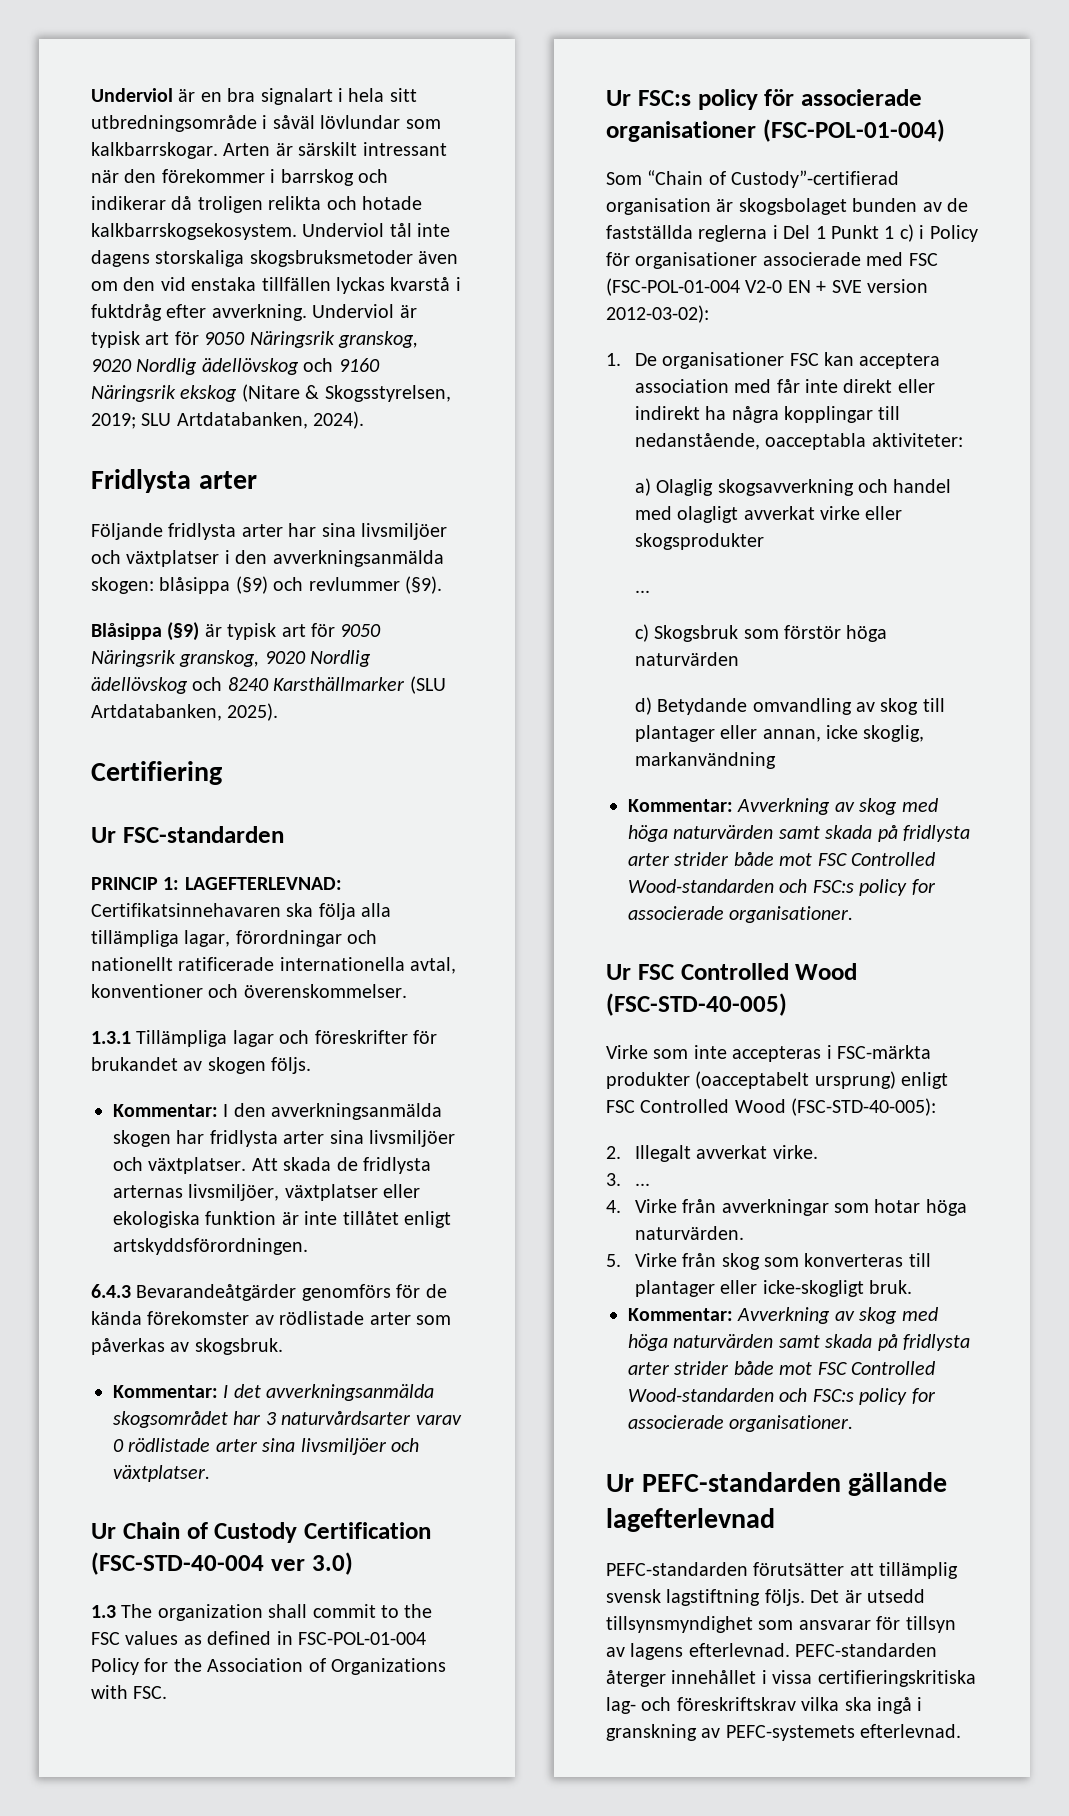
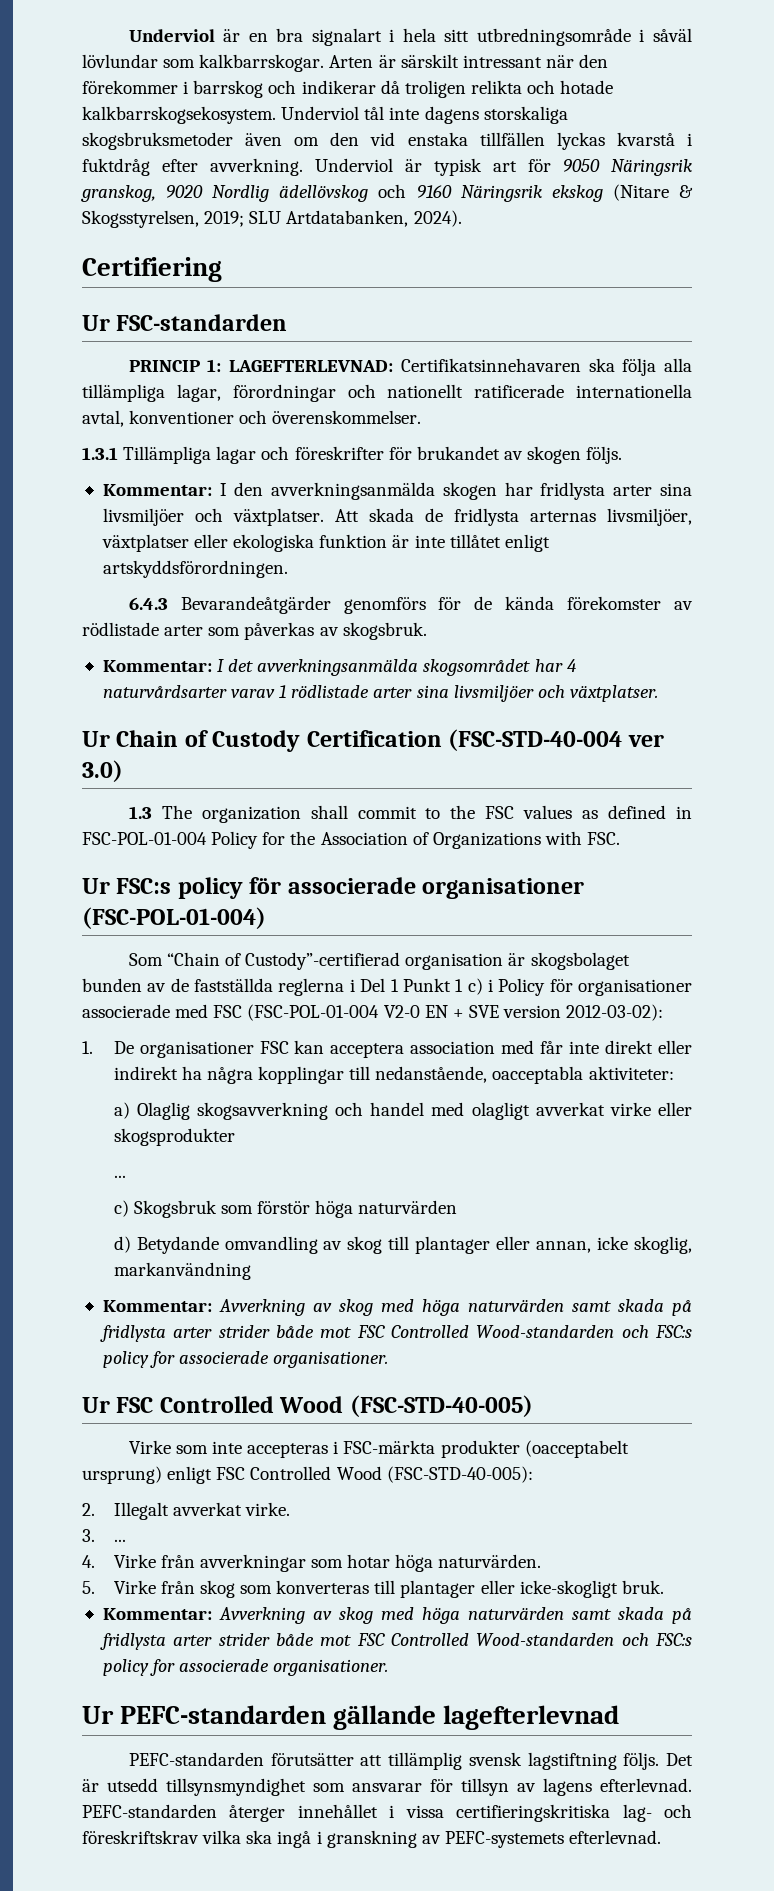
[91,469,257,493] [91,523,447,540] [91,550,444,567] [91,576,442,594] [91,622,382,641] [91,650,372,667] [91,676,446,694] [91,703,279,721] // Fridlysta arter // Följande fridlysta arter har sina livsmiljöer och växtplatser i den avverkningsanmälda skogen: blåsippa (§9) och revlummer (§9). // Blåsippa (§9) är typisk art för 9050 Näringsrik granskog, 9020 Nordlig ädellövskog och 8240 Karsthällmarker (SLU Artdatabanken, 2025). -> (462, 218) none
[265,1412,276,1425] 3 -> [566,659,576,672] 4
[113,1439,124,1452] 0 -> [279,685,287,698] 1

